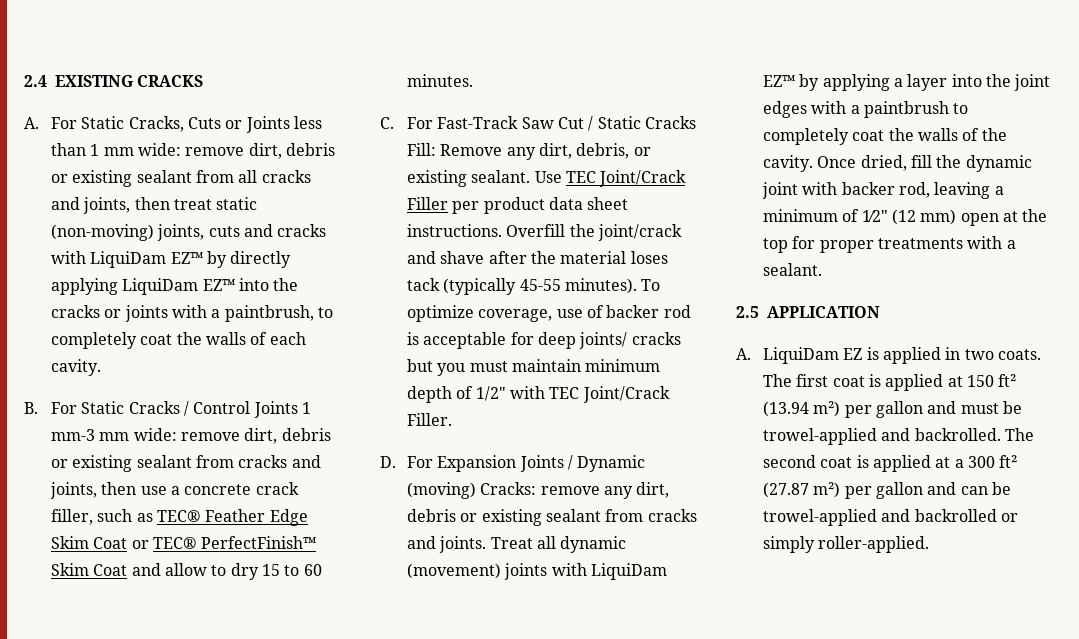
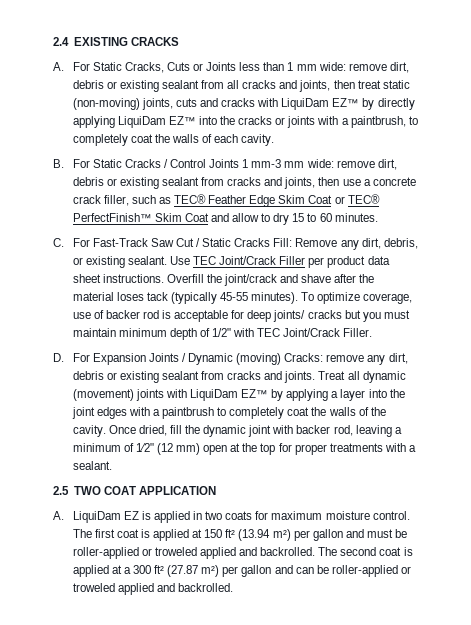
(759, 312) none -> [73,486,136,495] TWO COAT
[998,349,1042,360] coats. -> [225,511,410,520] coats for maximum moisture control.
[763,428,878,445] trowel-applied -> [72,547,236,559] roller-applied or troweled applied
[763,509,1019,526] [763,536,930,553] trowel-applied and backrolled or simply roller-applied. -> [331,565,412,577] [72,583,233,595] roller-applied or troweled applied and backrolled.

